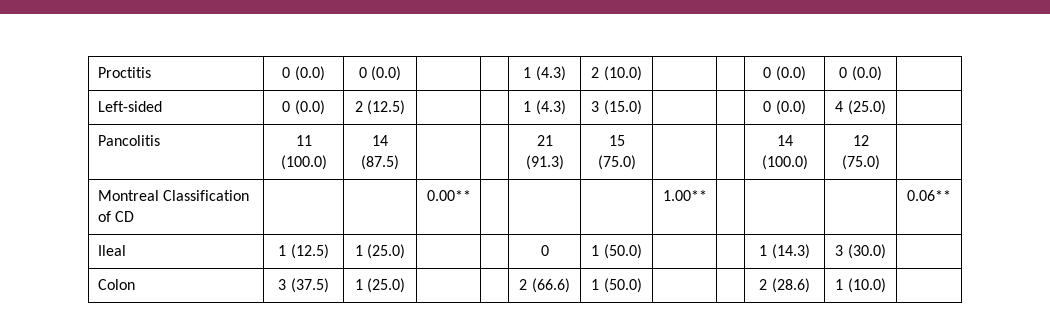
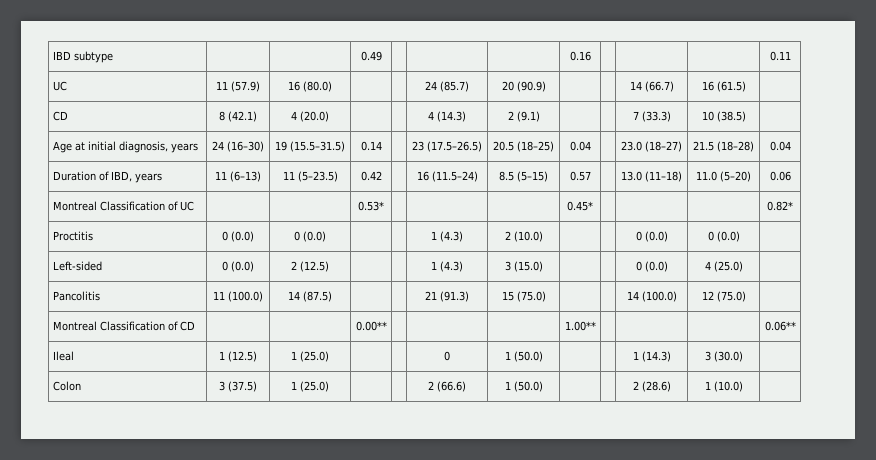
(97, 72) none -> [52,51,113,63] [360,51,382,61] [569,51,591,61] [769,51,791,61] [52,81,67,91] [216,81,260,92] [288,81,332,92] [425,81,469,92] [501,81,546,92] [629,81,674,92] [701,81,746,92] [52,111,68,121] [219,111,257,122] [291,111,329,122] [428,111,466,122] [507,111,540,122] [632,111,671,122] [701,111,746,122] [52,141,198,153] [212,141,264,152] [275,141,345,152] [360,141,382,151] [412,141,482,152] [493,141,554,152] [569,141,591,151] [621,141,682,152] [693,141,754,152] [769,141,791,151] [52,171,162,183] [215,171,261,182] [282,171,338,182] [360,171,382,181] [416,171,478,182] [499,171,548,182] [569,171,591,181] [621,171,682,182] [696,171,751,182] [769,171,791,181] [52,201,194,211] [358,201,384,211] [567,201,593,211] [767,201,793,211] IBD subtype | | | 0.49 | | | | 0.16 | | | | 0.11 // UC | 11 (57.9) | 16 (80.0) | | | 24 (85.7) | 20 (90.9) | | | 14 (66.7) | 16 (61.5) | // CD | 8 (42.1) | 4 (20.0) | | | 4 (14.3) | 2 (9.1) | | | 7 (33.3) | 10 (38.5) | // Age at initial diagnosis, years | 24 (16–30) | 19 (15.5–31.5) | 0.14 | | 23 (17.5–26.5) | 20.5 (18–25) | 0.04 | | 23.0 (18–27) | 21.5 (18–28) | 0.04 // Duration of IBD, years | 11 (6–13) | 11 (5–23.5) | 0.42 | | 16 (11.5–24) | 8.5 (5–15) | 0.57 | | 13.0 (11–18) | 11.0 (5–20) | 0.06 // Montreal Classification of UC | | | 0.53* | | | | 0.45* | | | | 0.82* //

